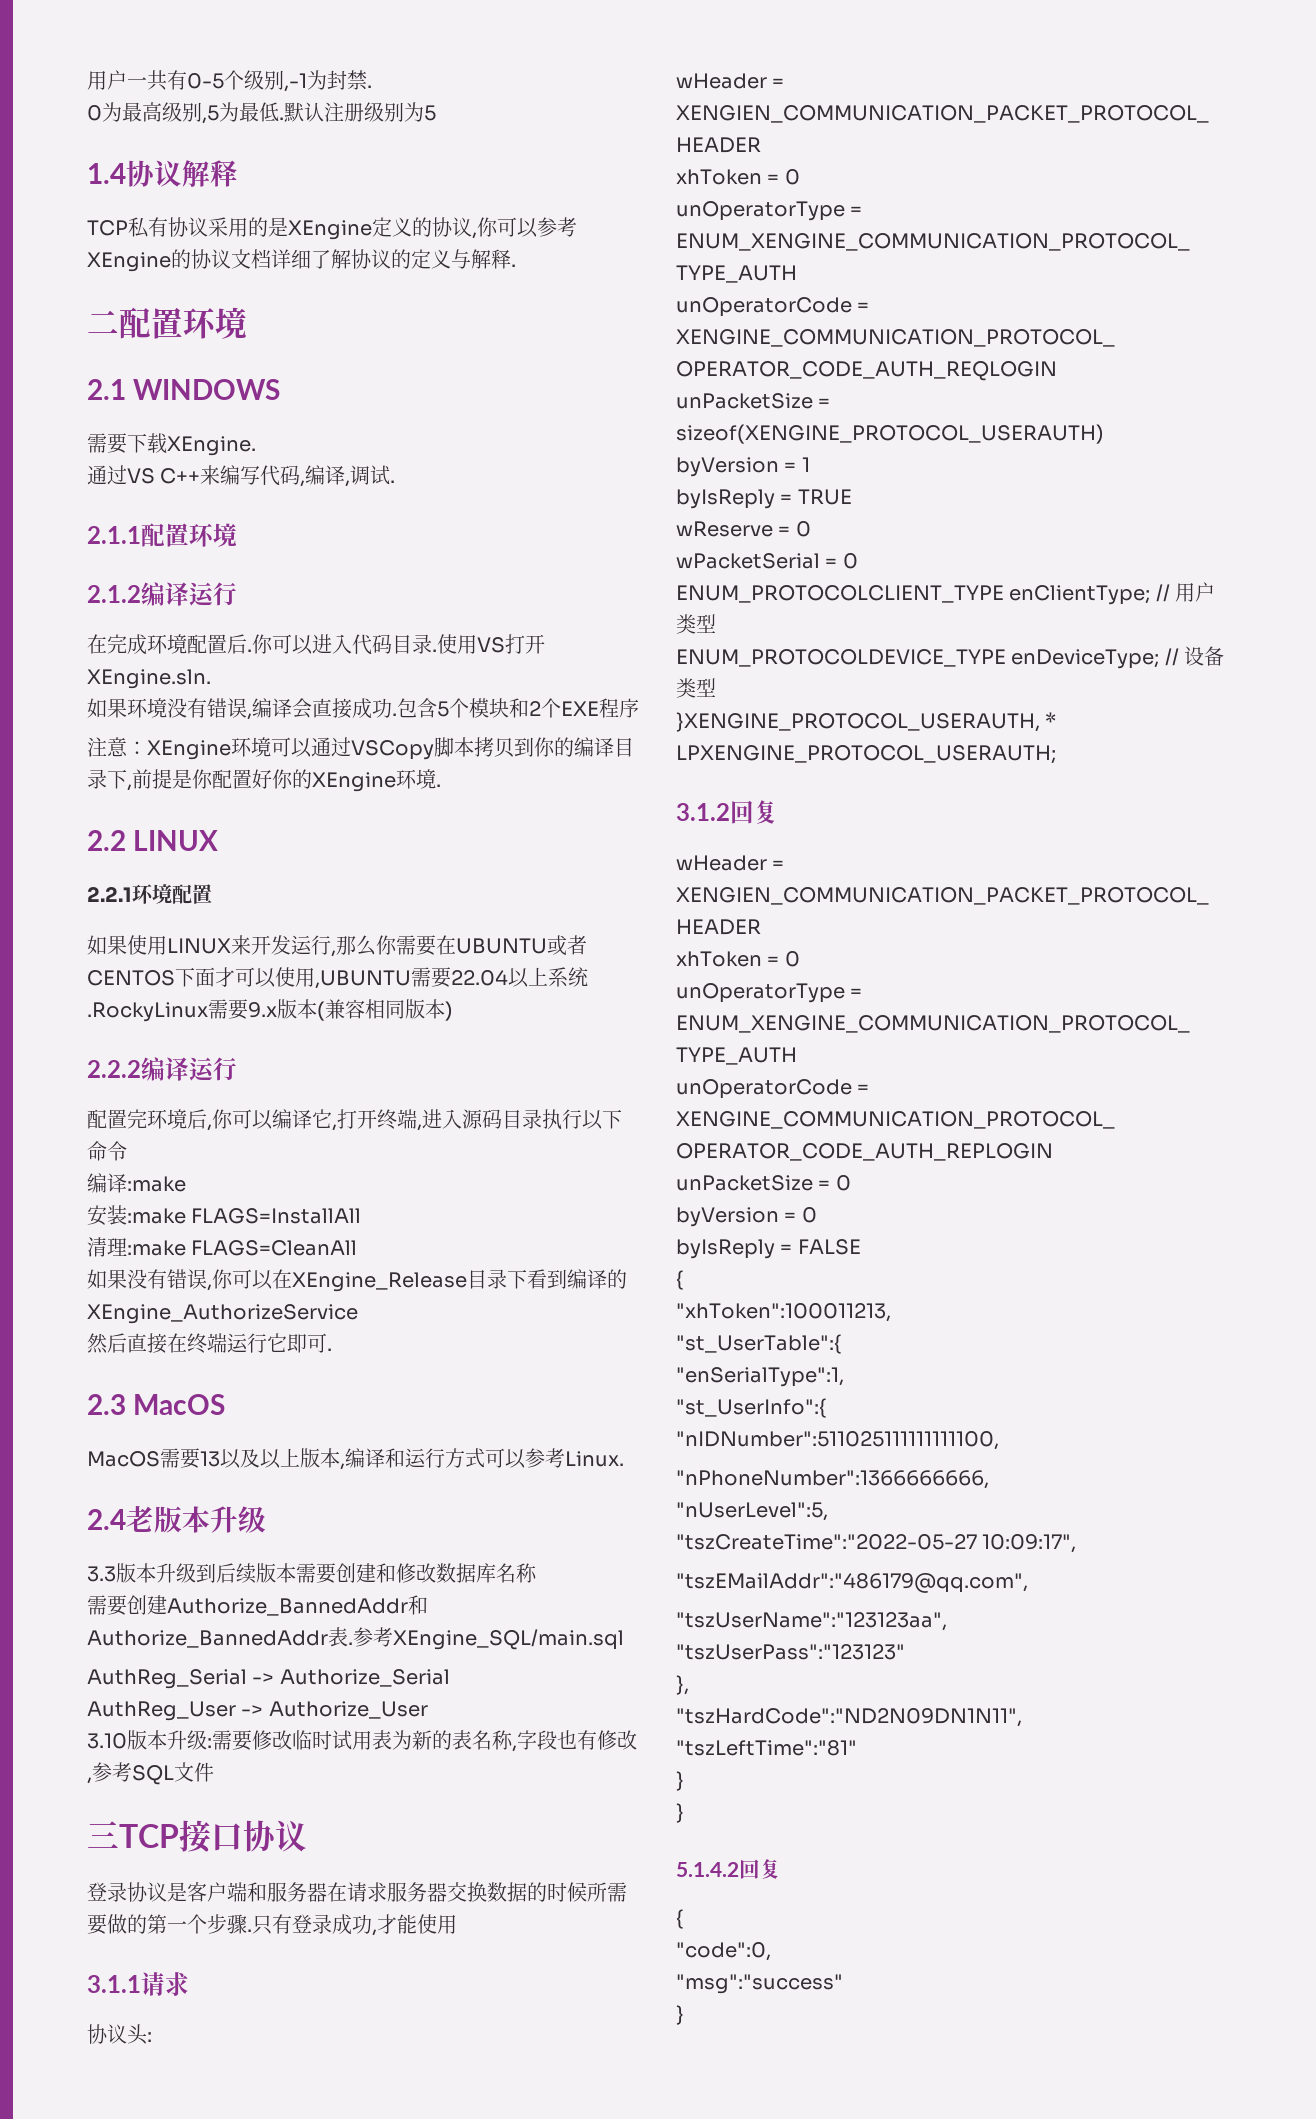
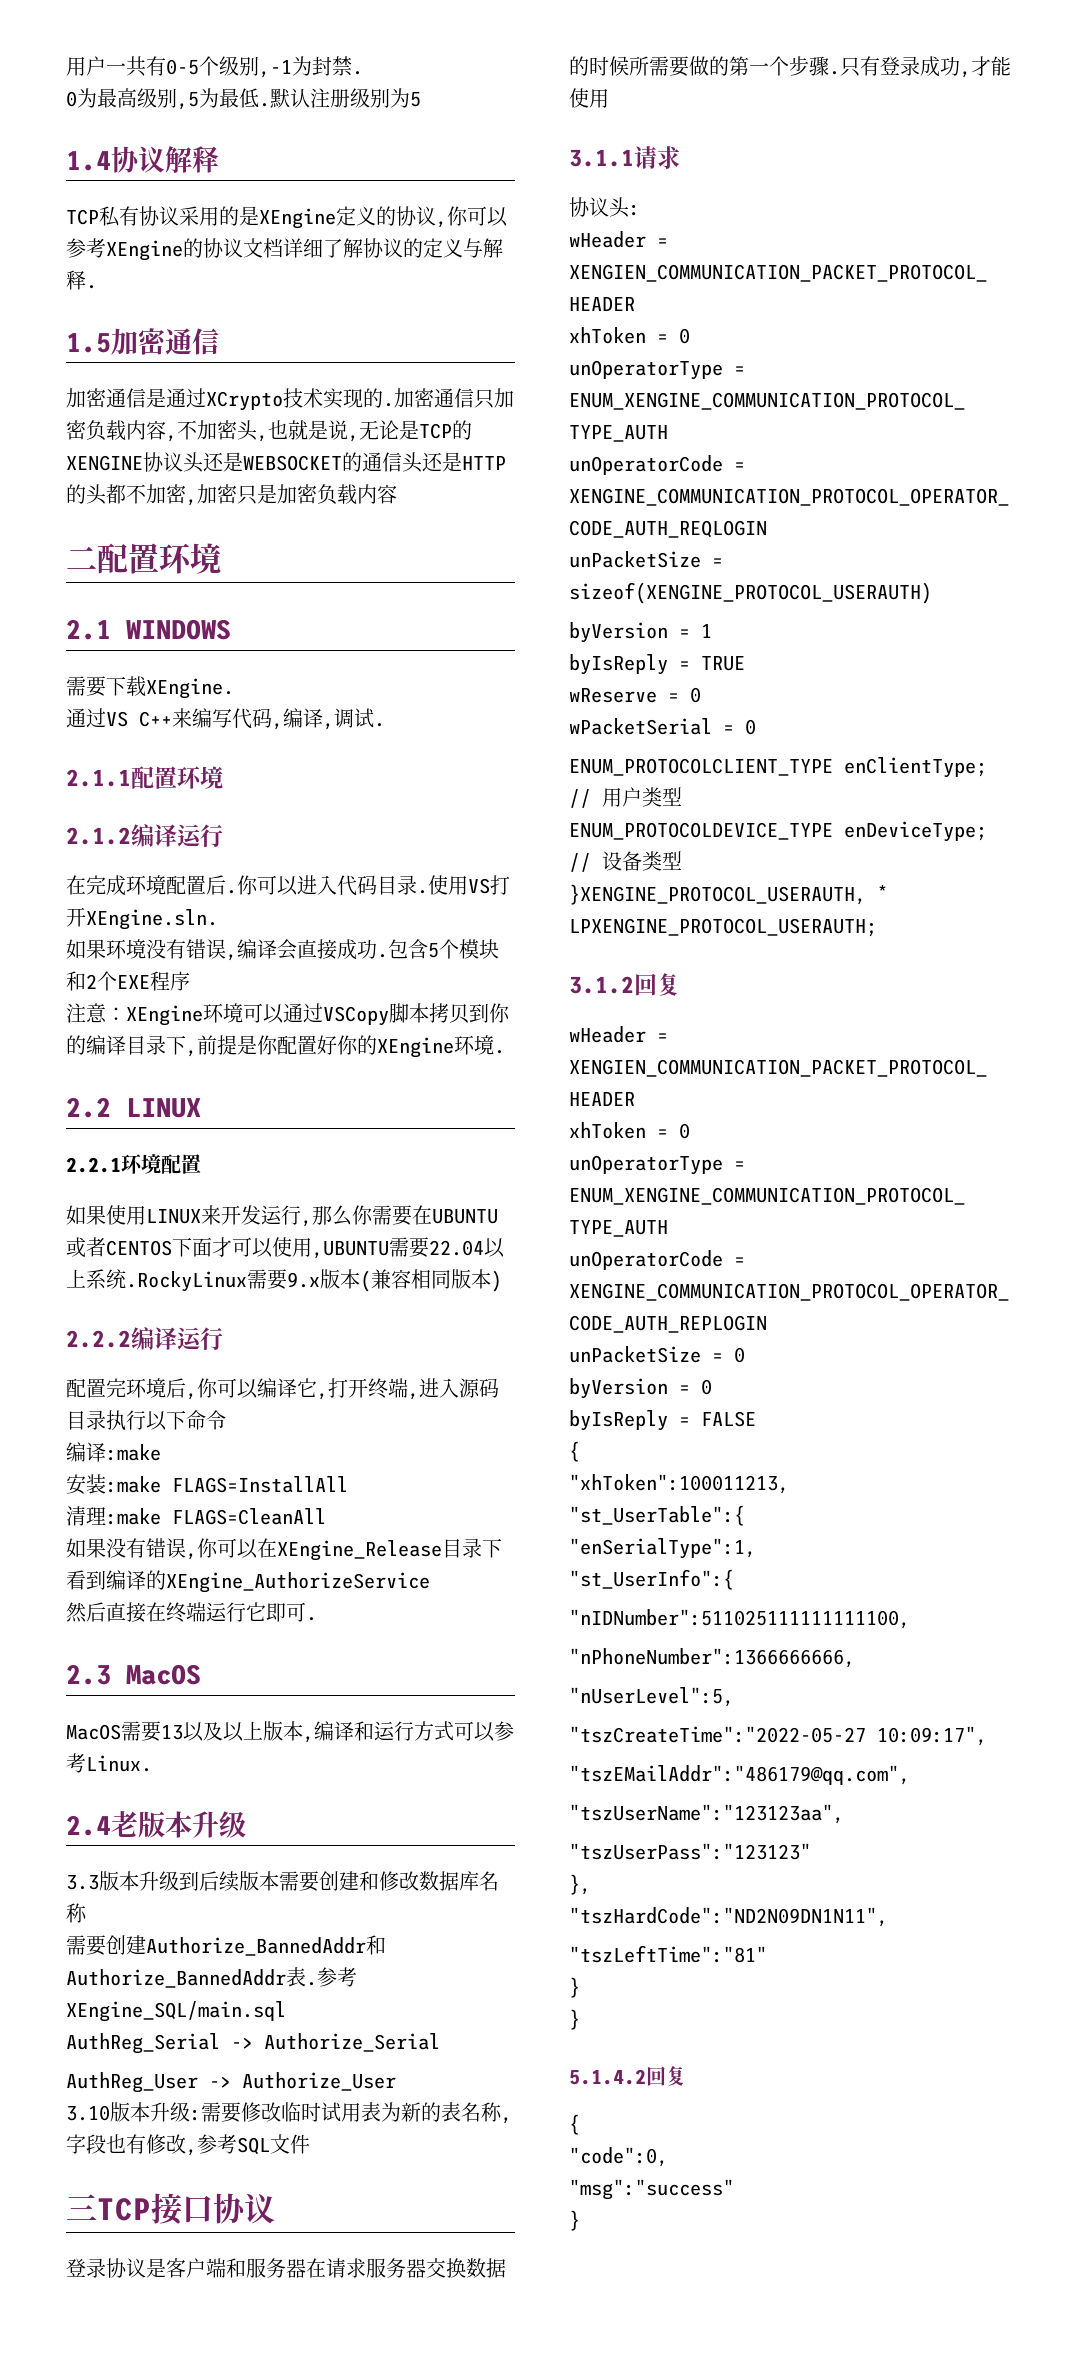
(516, 265) none -> [66,328,219,355] [66,388,514,411] [66,420,472,442] [66,452,506,473] [66,484,397,506] // 1.5加密通信 // 加密通信是通过XCrypto技术实现的.加密通信只加密负载内容,不加密头,也就是说,无论是TCP的XENGINE协议头还是WEBSOCKET的通信头还是HTTP的头都不加密,加密只是加密负载内容

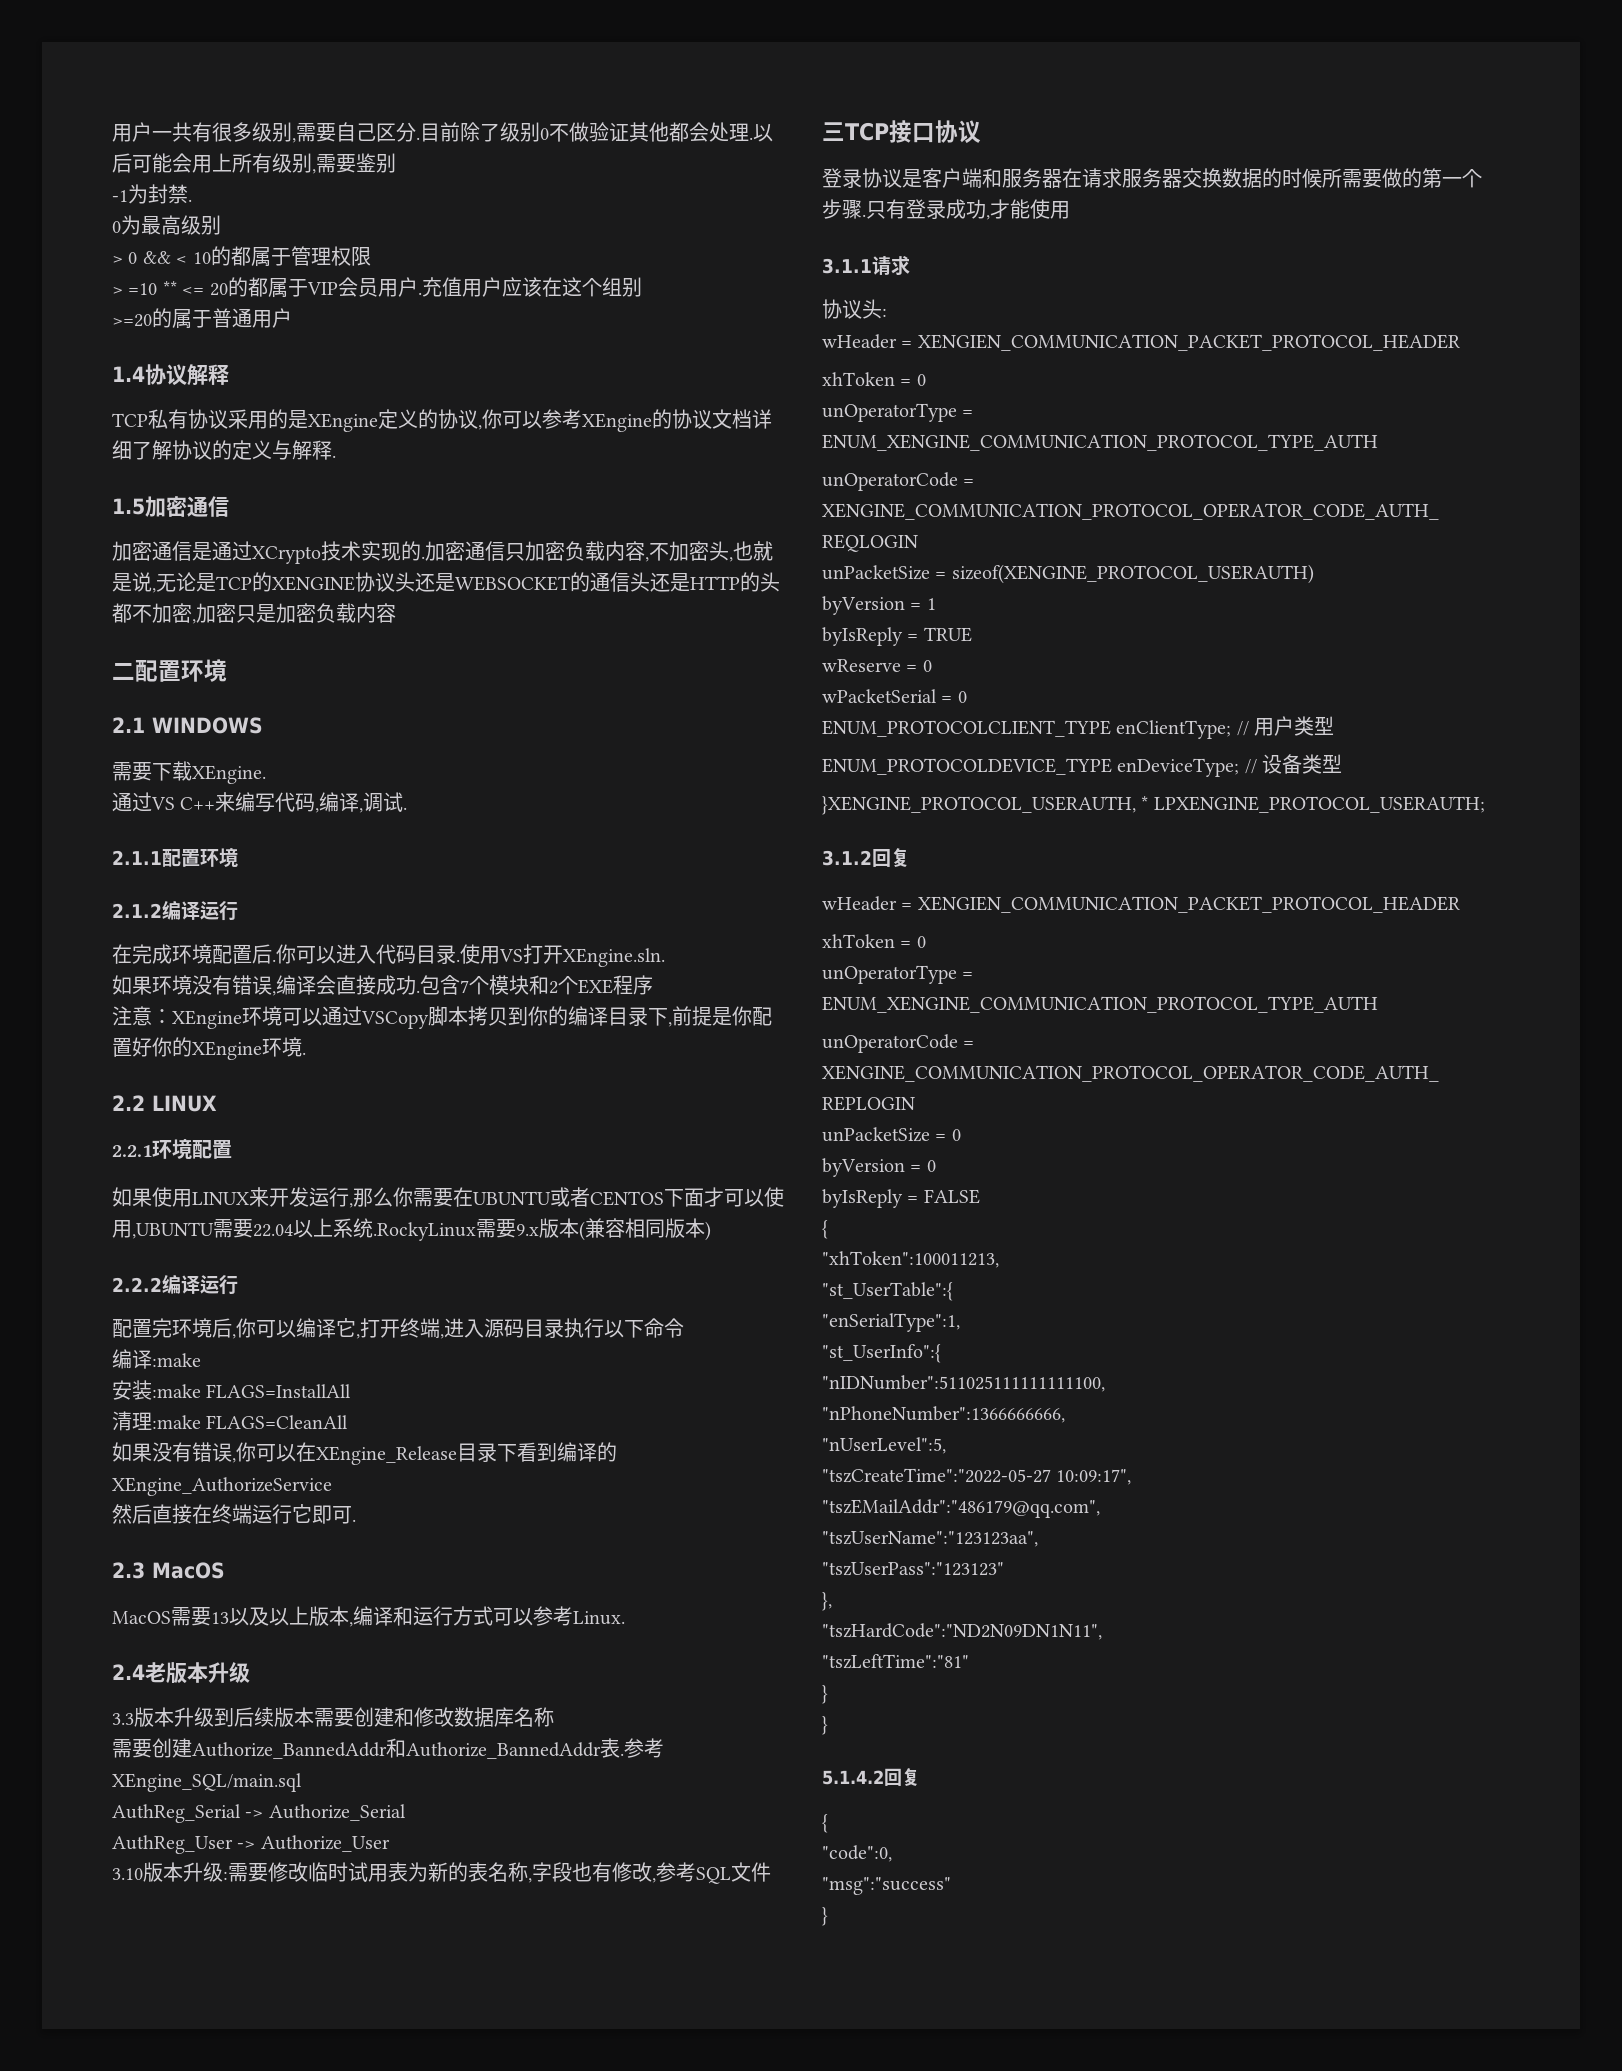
[166,56,292,78] 0-5个级别,-1 -> [212,122,773,143] [112,153,396,174] [112,190,128,202] 很多级别,需要自己区分.目前除了级别0不做验证其他都会处理.以后可能会用上所有级别,需要鉴别 // -1
[177,88,421,110] ,5为最低.默认注册级别为5 -> [112,246,371,267] [112,277,642,298] [112,308,292,329] // > 0 && < 10的都属于管理权限 // > =10 ** <= 20的都属于VIP会员用户.充值用户应该在这个组别 // >=20的属于普通用户
[428,943,439,958] 5 -> [460,980,469,993] 7

